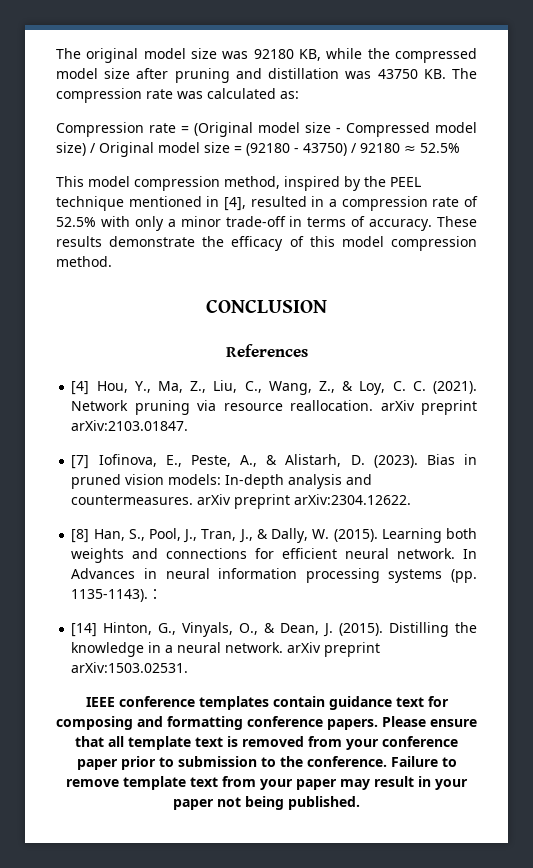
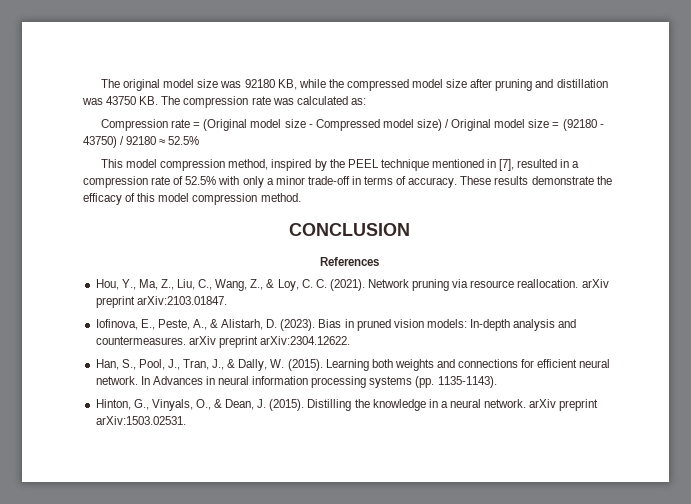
[224,197,246,211] [4], -> [499,159,515,171] [7],
[71,381,90,395] [4] -> (379, 261) none
[71,455,90,469] [7] -> (227, 300) none
[71,529,90,543] [8] -> (350, 340) none
[148,589,163,599] [71,623,98,637] ： // [14] -> (497, 382) //
[85,696,449,710] [56,716,477,730] [75,736,458,750] [76,756,457,770] [66,776,468,790] [173,796,360,810] // IEEE conference templates contain guidance text for composing and formatting conference papers. Please ensure that all template text is removed from your conference paper prior to submission to the conference. Failure to remove template text from your paper may result in your paper not being published. -> (186, 420) none

